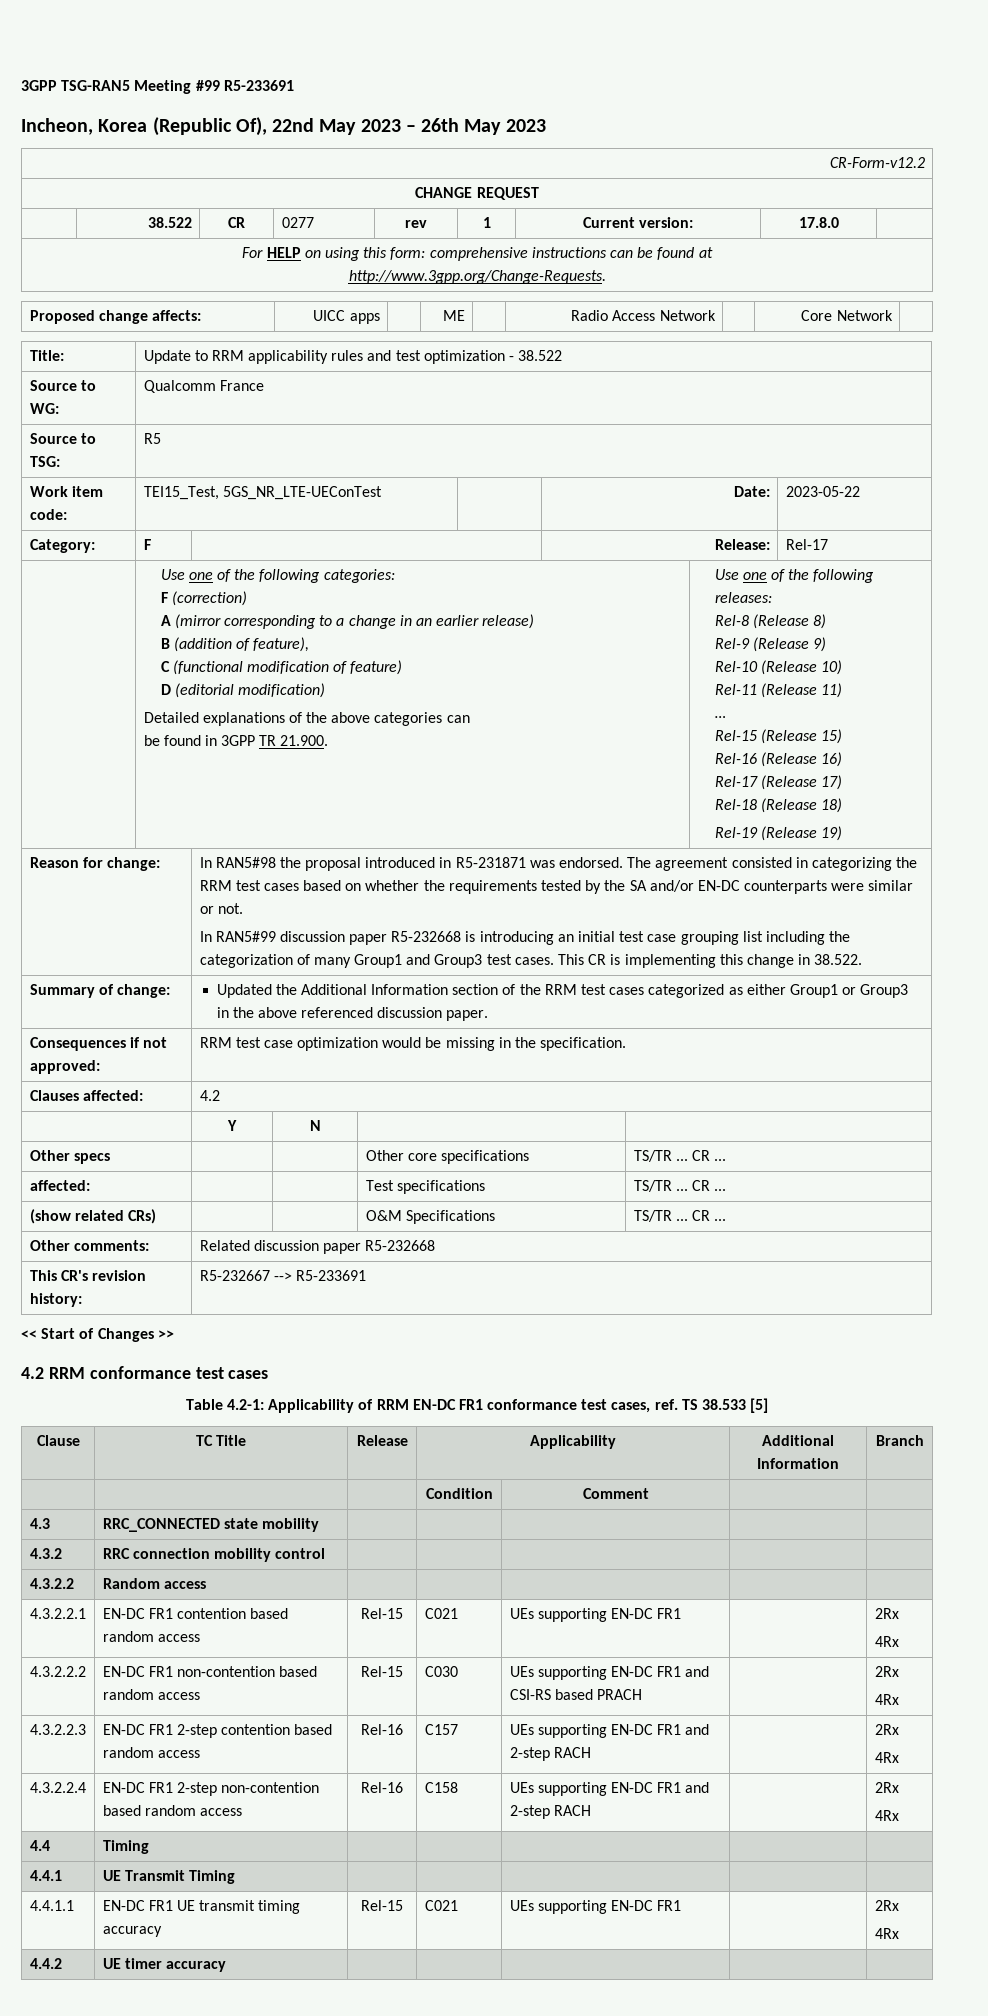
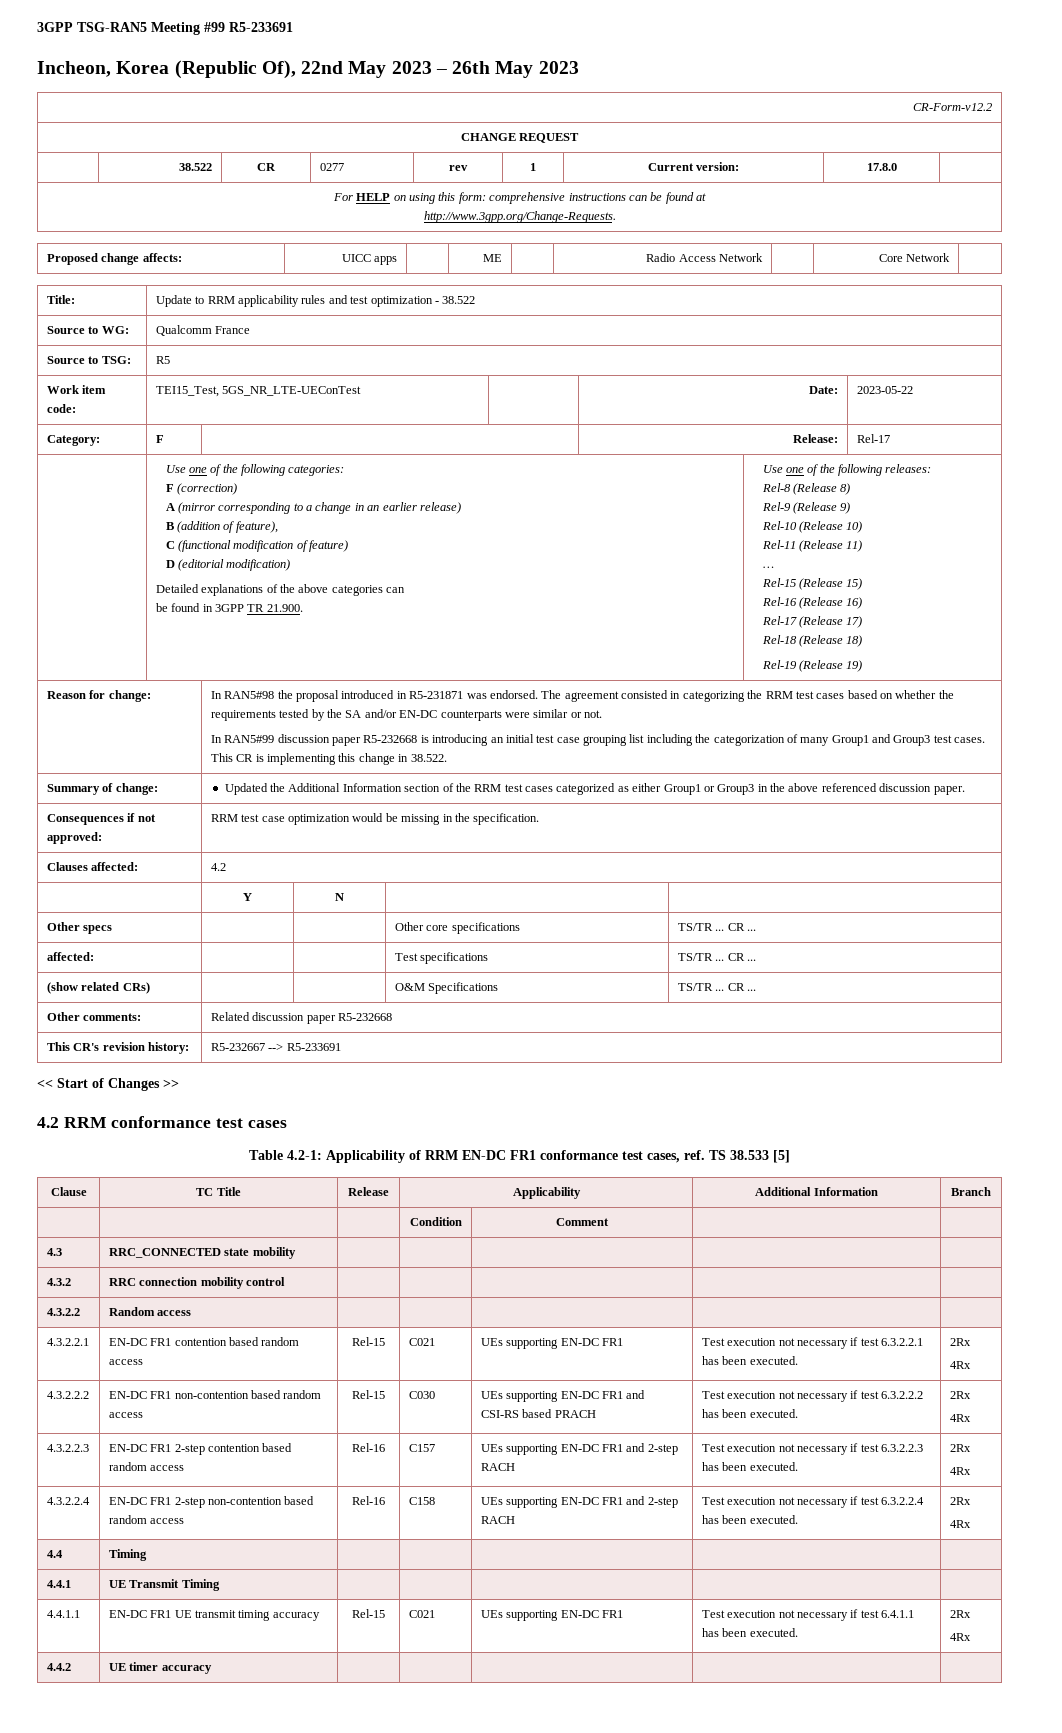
(682, 1613) none -> [701,1337,924,1349] [701,1356,798,1365] Test execution not necessary if test 6.3.2.2.1 has been executed.
(642, 1694) none -> [701,1390,924,1402] [701,1409,798,1418] Test execution not necessary if test 6.3.2.2.2 has been executed.
(591, 1752) none -> [701,1443,924,1455] [701,1462,798,1471] Test execution not necessary if test 6.3.2.2.3 has been executed.
(591, 1810) none -> [701,1496,925,1508] [701,1515,798,1524] Test execution not necessary if test 6.3.2.2.4 has been executed.
(682, 1905) none -> [701,1609,915,1621] [701,1628,798,1637] Test execution not necessary if test 6.4.1.1 has been executed.

